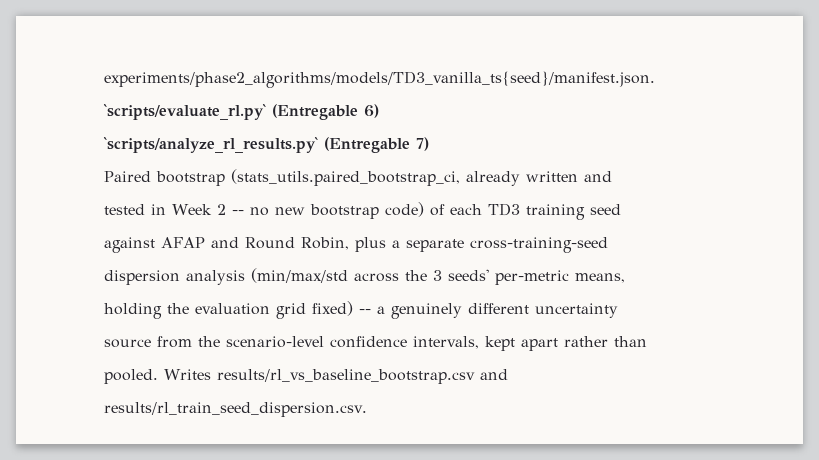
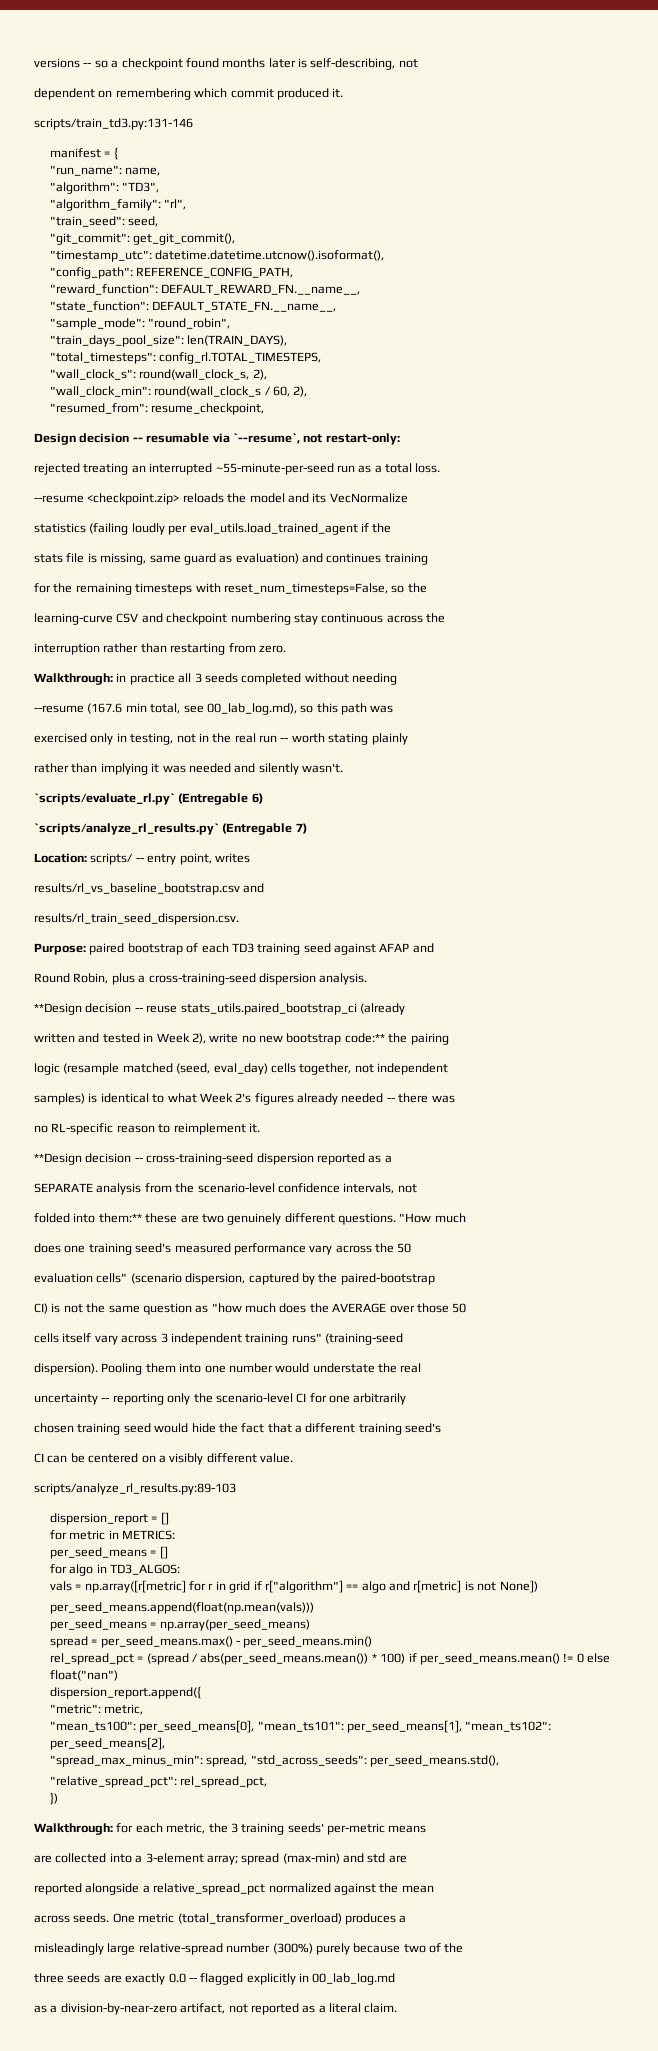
[104,71,655,88] experiments/phase2_algorithms/models/TD3_vanilla_ts{seed}/manifest.json. -> [34,58,418,70] [34,88,344,100] [34,118,193,130] [49,147,118,160] [49,165,161,176] [49,182,160,194] [49,199,187,211] [49,216,159,227] [49,233,236,245] [49,250,385,262] [49,267,294,279] [49,284,361,295] [49,301,337,312] [49,318,231,330] [49,335,288,347] [49,352,322,364] [49,369,267,380] [49,386,308,397] [49,403,265,415] [34,433,400,445] [34,463,441,475] [34,493,408,505] [34,523,392,535] [34,553,428,565] [34,583,427,595] [34,613,445,625] [34,643,286,655] [34,673,397,685] [34,703,394,715] [34,733,408,745] [34,763,343,775] versions -- so a checkpoint found months later is self-describing, not // dependent on remembering which commit produced it. // scripts/train_td3.py:131-146 // manifest = { // "run_name": name, // "algorithm": "TD3", // "algorithm_family": "rl", // "train_seed": seed, // "git_commit": get_git_commit(), // "timestamp_utc": datetime.datetime.utcnow().isoformat(), // "config_path": REFERENCE_CONFIG_PATH, // "reward_function": DEFAULT_REWARD_FN.__name__, // "state_function": DEFAULT_STATE_FN.__name__, // "sample_mode": "round_robin", // "train_days_pool_size": len(TRAIN_DAYS), // "total_timesteps": config_rl.TOTAL_TIMESTEPS, // "wall_clock_s": round(wall_clock_s, 2), // "wall_clock_min": round(wall_clock_s / 60, 2), // "resumed_from": resume_checkpoint, // Design decision -- resumable via `--resume`, not restart-only: // rejected treating an interrupted ~55-minute-per-seed run as a total loss. // --resume <checkpoint.zip> reloads the model and its VecNormalize // statistics (failing loudly per eval_utils.load_trained_agent if the // stats file is missing, same guard as evaluation) and continues training // for the remaining timesteps with reset_num_timesteps=False, so the // learning-curve CSV and checkpoint numbering stay continuous across the // interruption rather than restarting from zero. // Walkthrough: in practice all 3 seeds completed without needing // --resume (167.6 min total, see 00_lab_log.md), so this path was // exercised only in testing, not in the real run -- worth stating plainly // rather than implying it was needed and silently wasn't.
[104,169,612,186] [104,202,424,219] Paired bootstrap (stats_utils.paired_bootstrap_ci, already written and // tested in Week 2 -- no new bootstrap code) -> [34,853,250,865] [34,883,265,895] [34,913,239,925] [34,943,183,955] Location: scripts/ -- entry point, writes // results/rl_vs_baseline_bootstrap.csv and // results/rl_train_seed_dispersion.csv. // Purpose: paired bootstrap
(621, 209) // -> (331, 948) none
(239, 242) none -> (434, 948) //
[405,237,608,253] [104,268,625,285] [104,301,618,319] [104,339,151,348] separate cross-training-seed // dispersion analysis (min/max/std across the 3 seeds' per-metric means, // holding the evaluation grid fixed) -- a genuinely different uncertainty // source -> [148,973,368,985] [34,1003,405,1015] [34,1033,449,1045] [34,1063,448,1075] [34,1093,455,1105] [34,1123,260,1135] [34,1153,392,1165] [34,1183,142,1195] cross-training-seed dispersion analysis. // **Design decision -- reuse stats_utils.paired_bootstrap_ci (already // written and tested in Week 2), write no new bootstrap code:** the pairing // logic (resample matched (seed, eval_day) cells together, not independent // samples) is identical to what Week 2's figures already needed -- there was // no RL-specific reason to reimplement it. // **Design decision -- cross-training-seed dispersion reported as a // SEPARATE analysis
[485,336,647,351] [104,369,508,384] [104,402,367,417] kept apart rather than // pooled. Writes results/rl_vs_baseline_bootstrap.csv and // results/rl_train_seed_dispersion.csv. -> [397,1184,417,1193] [34,1213,466,1225] [34,1243,412,1255] [34,1273,435,1285] [34,1303,467,1315] [34,1333,403,1345] [34,1363,422,1375] [34,1393,407,1405] [34,1423,442,1435] [34,1453,293,1465] [34,1483,236,1495] [49,1512,169,1525] [49,1530,176,1540] [49,1546,168,1559] [49,1564,181,1576] [49,1580,538,1593] [49,1602,314,1614] [49,1619,310,1631] [49,1636,373,1648] [49,1653,611,1665] [49,1670,118,1681] [49,1686,201,1699] [49,1704,144,1715] [49,1720,552,1733] [49,1737,165,1750] [49,1755,500,1767] [49,1776,268,1788] [49,1792,58,1805] [34,1823,427,1835] [34,1853,407,1865] [34,1883,434,1895] [34,1913,407,1925] [34,1943,464,1955] [34,1973,396,1985] [34,2003,398,2015] not // folded into them:** these are two genuinely different questions. "How much // does one training seed's measured performance vary across the 50 // evaluation cells" (scenario dispersion, captured by the paired-bootstrap // CI) is not the same question as "how much does the AVERAGE over those 50 // cells itself vary across 3 independent training runs" (training-seed // dispersion). Pooling them into one number would understate the real // uncertainty -- reporting only the scenario-level CI for one arbitrarily // chosen training seed would hide the fact that a different training seed's // CI can be centered on a visibly different value. // scripts/analyze_rl_results.py:89-103 // dispersion_report = [] // for metric in METRICS: // per_seed_means = [] // for algo in TD3_ALGOS: // vals = np.array([r[metric] for r in grid if r["algorithm"] == algo and r[metric] is not None]) // per_seed_means.append(float(np.mean(vals))) // per_seed_means = np.array(per_seed_means) // spread = per_seed_means.max() - per_seed_means.min() // rel_spread_pct = (spread / abs(per_seed_means.mean()) * 100) if per_seed_means.mean() != 0 else float("nan") // dispersion_report.append({ // "metric": metric, // "mean_ts100": per_seed_means[0], "mean_ts101": per_seed_means[1], "mean_ts102": per_seed_means[2], // "spread_max_minus_min": spread, "std_across_seeds": per_seed_means.std(), // "relative_spread_pct": rel_spread_pct, // }) // Walkthrough: for each metric, the 3 training seeds' per-metric means // are collected into a 3-element array; spread (max-min) and std are // reported alongside a relative_spread_pct normalized against the mean // across seeds. One metric (total_transformer_overload) produces a // misleadingly large relative-spread number (300%) purely because two of the // three seeds are exactly 0.0 -- flagged explicitly in 00_lab_log.md // as a division-by-near-zero artifact, not reported as a literal claim.

